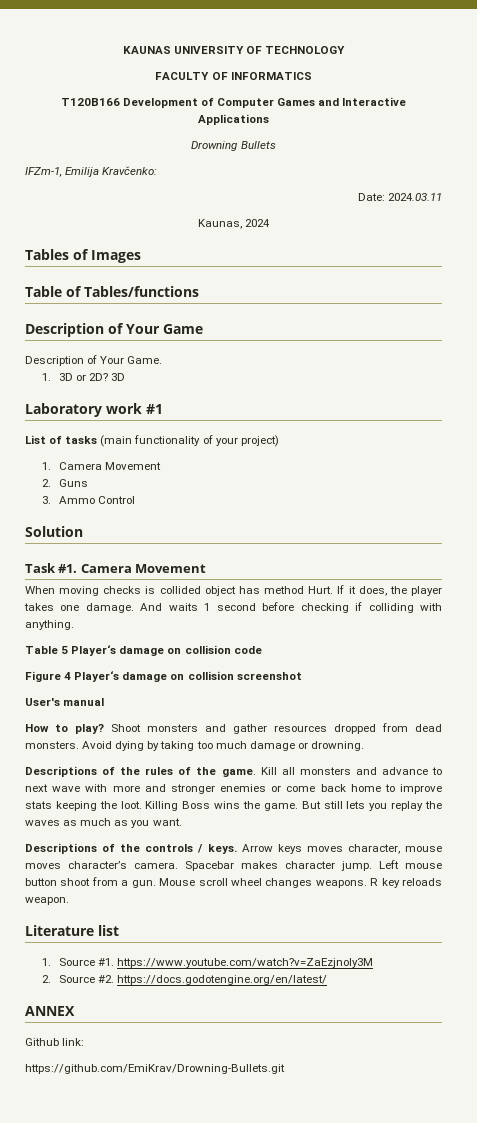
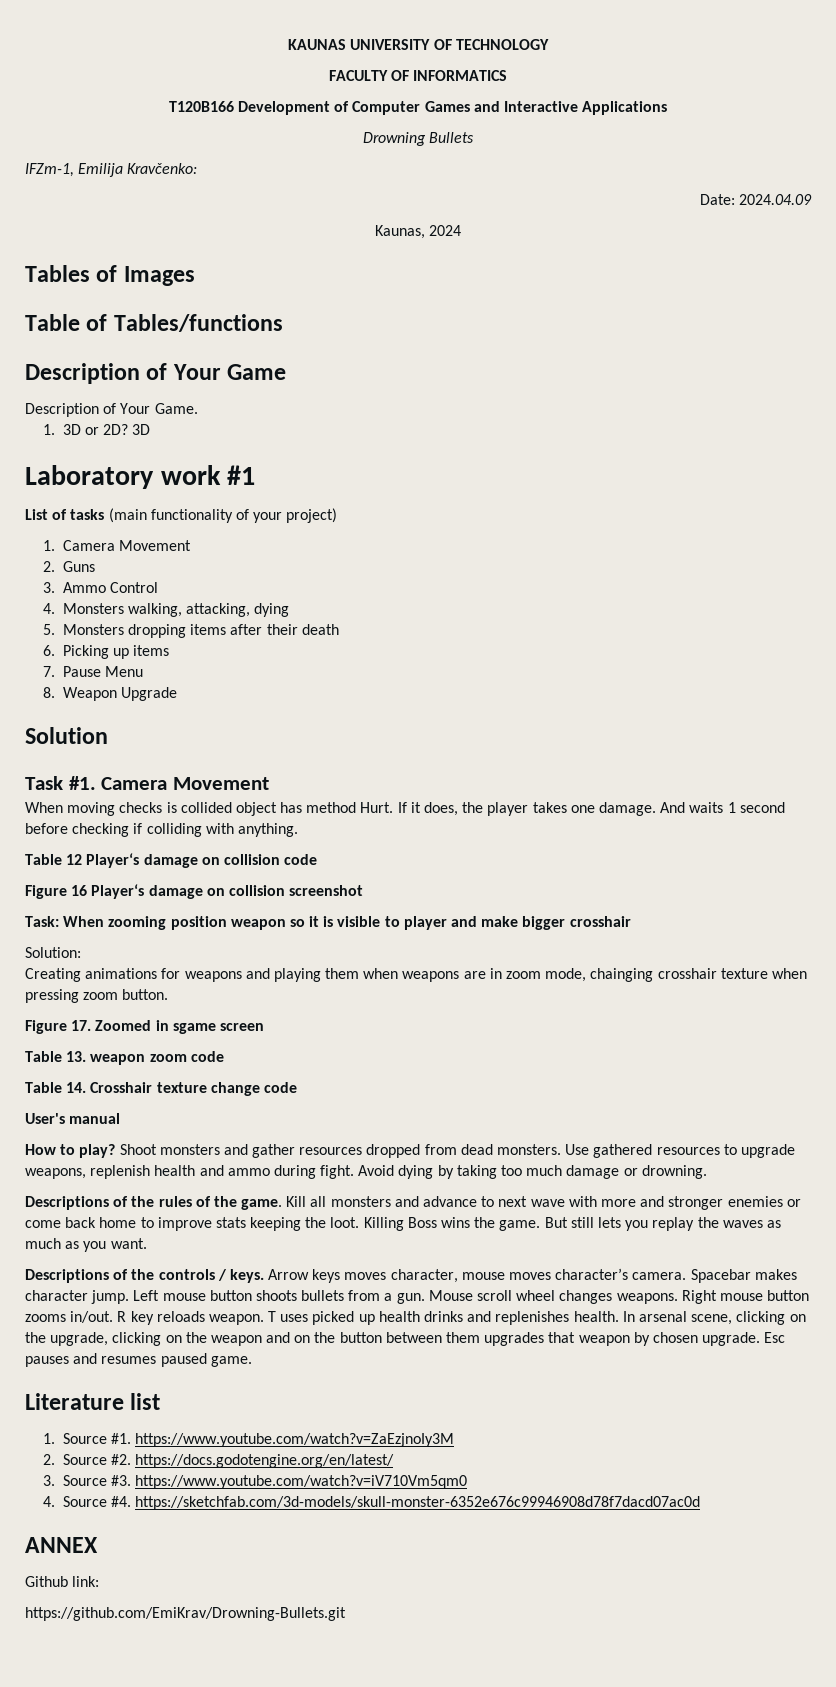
[388,193,442,201] 2024.03.11 -> [739,194,812,205] 2024.04.09
(135, 500) none -> [43,603,290,617] [43,624,339,638] [43,645,170,659] [43,666,143,677] [43,687,177,701] // 4. Monsters walking, attacking, dying // 5. Monsters dropping items after their death // 6. Picking up items // 7. Pause Menu // 8. Weapon Upgrade
[61,646,69,654] 5 -> [66,854,83,865] 12
[64,672,72,680] 4 -> [71,885,88,896] 16
(302, 676) none -> [25,916,631,930] [25,947,81,958] [25,968,807,982] [25,989,169,1003] [25,1020,264,1034] [25,1051,224,1065] [25,1082,297,1096] // Task: When zooming position weapon so it is visible to player and make bigger crosshair // Solution: // Creating animations for weapons and playing them when weapons are in zoom mode, chainging crosshair texture when pressing zoom button. // Figure 17. Zoomed in sgame screen // Table 13. weapon zoom code // Table 14. Crosshair texture change code
(79, 745) none -> [565,1144,795,1158] [25,1165,355,1179] Use gathered resources to upgrade weapons, replenish health and ammo during fight.
[60,878,91,886] shoot -> [255,1290,345,1301] shoots bullets
(367, 884) none -> [681,1290,810,1304] [25,1311,114,1323] Right mouse button zooms in/out.
(69, 901) none -> [268,1311,806,1325] [25,1332,786,1346] [25,1353,252,1367] T uses picked up health drinks and replenishes health. In arsenal scene, clicking on the upgrade, clicking on the weapon and on the button between them upgrades that weapon by chosen upgrade. Esc pauses and resumes paused game.
(327, 980) none -> [43,1475,468,1489] [43,1496,701,1510] // 3. Source #3. https://www.youtube.com/watch?v=iV710Vm5qm0 // 4. Source #4. https://sketchfab.com/3d-models/skull-monster-6352e676c99946908d78f7dacd07ac0d

